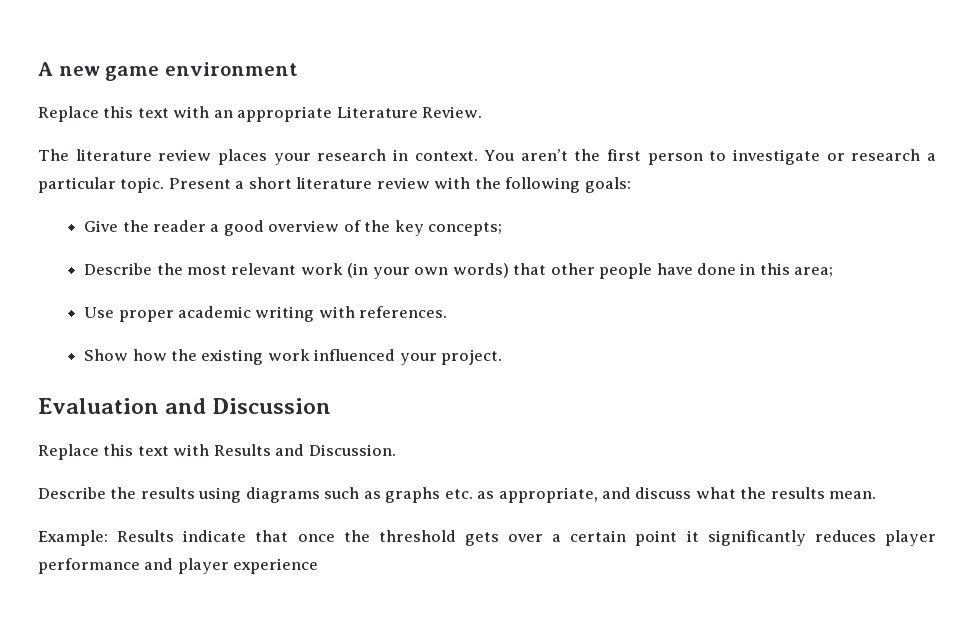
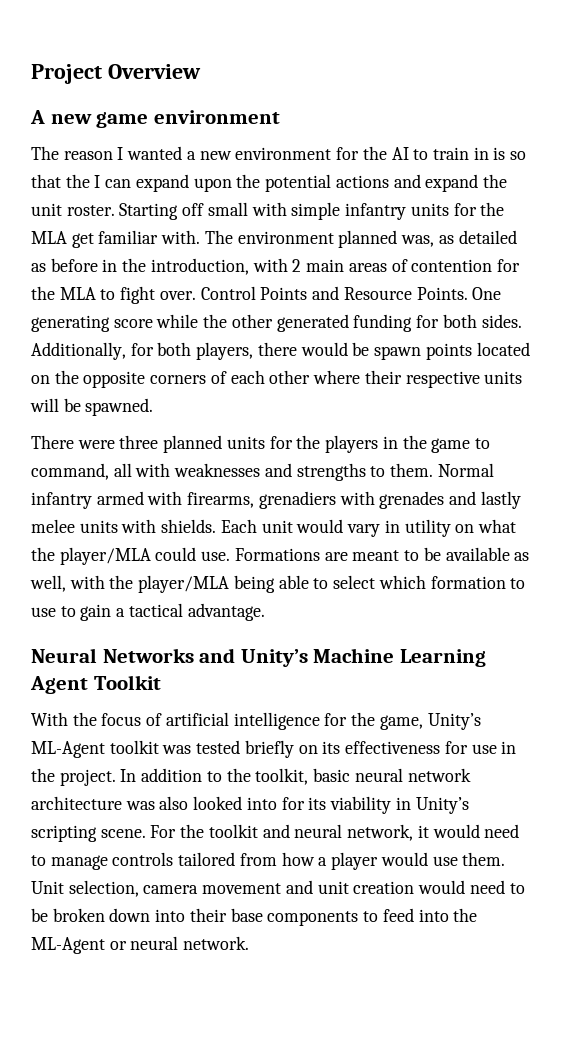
(38, 69) none -> [31,64,201,84] Project Overview //
[38,106,483,122] [38,149,936,165] [38,177,631,193] [84,220,503,236] [84,263,834,279] [84,306,448,322] [84,349,503,365] [38,398,332,414] [38,444,396,460] [38,487,877,503] [38,530,936,546] [38,558,319,574] Replace this text with an appropriate Literature Review. // The literature review places your research in context. You aren’t the first person to investigate or research a particular topic. Present a short literature review with the following goals: // Give the reader a good overview of the key concepts; // Describe the most relevant work (in your own words) that other people have done in this area; // Use proper academic writing with references. // Show how the existing work influenced your project. // Evaluation and Discussion // Replace this text with Results and Discussion. // Describe the results using diagrams such as graphs etc. as appropriate, and discuss what the results mean. // Example: Results indicate that once the threshold gets over a certain point it significantly reduces player performance and player experience -> [31,146,527,160] [31,174,507,192] [31,202,505,220] [31,230,517,248] [31,258,520,275] [31,286,502,304] [31,314,522,332] [31,342,530,360] [31,370,523,388] [30,398,154,416] [31,435,490,453] [31,463,494,481] [31,491,521,509] [31,519,516,537] [31,547,530,565] [30,575,526,593] [31,603,265,621] [31,648,486,667] [30,675,161,694] [31,712,481,730] [31,740,517,758] [31,768,471,786] [31,796,469,814] [31,824,520,842] [31,852,506,870] [31,880,525,897] [31,908,478,926] [31,936,250,954] The reason I wanted a new environment for the AI to train in is so that the I can expand upon the potential actions and expand the unit roster. Starting off small with simple infantry units for the MLA get familiar with. The environment planned was, as detailed as before in the introduction, with 2 main areas of contention for the MLA to fight over. Control Points and Resource Points. One generating score while the other generated funding for both sides. Additionally, for both players, there would be spawn points located on the opposite corners of each other where their respective units will be spawned. // There were three planned units for the players in the game to command, all with weaknesses and strengths to them. Normal infantry armed with firearms, grenadiers with grenades and lastly melee units with shields. Each unit would vary in utility on what the player/MLA could use. Formations are meant to be available as well, with the player/MLA being able to select which formation to use to gain a tactical advantage. // Neural Networks and Unity’s Machine Learning Agent Toolkit // With the focus of artificial intelligence for the game, Unity’s ML-Agent toolkit was tested briefly on its effectiveness for use in the project. In addition to the toolkit, basic neural network architecture was also looked into for its viability in Unity’s scripting scene. For the toolkit and neural network, it would need to manage controls tailored from how a player would use them. Unit selection, camera movement and unit creation would need to be broken down into their base components to feed into the ML-Agent or neural network.

